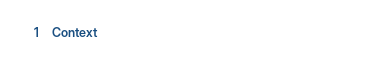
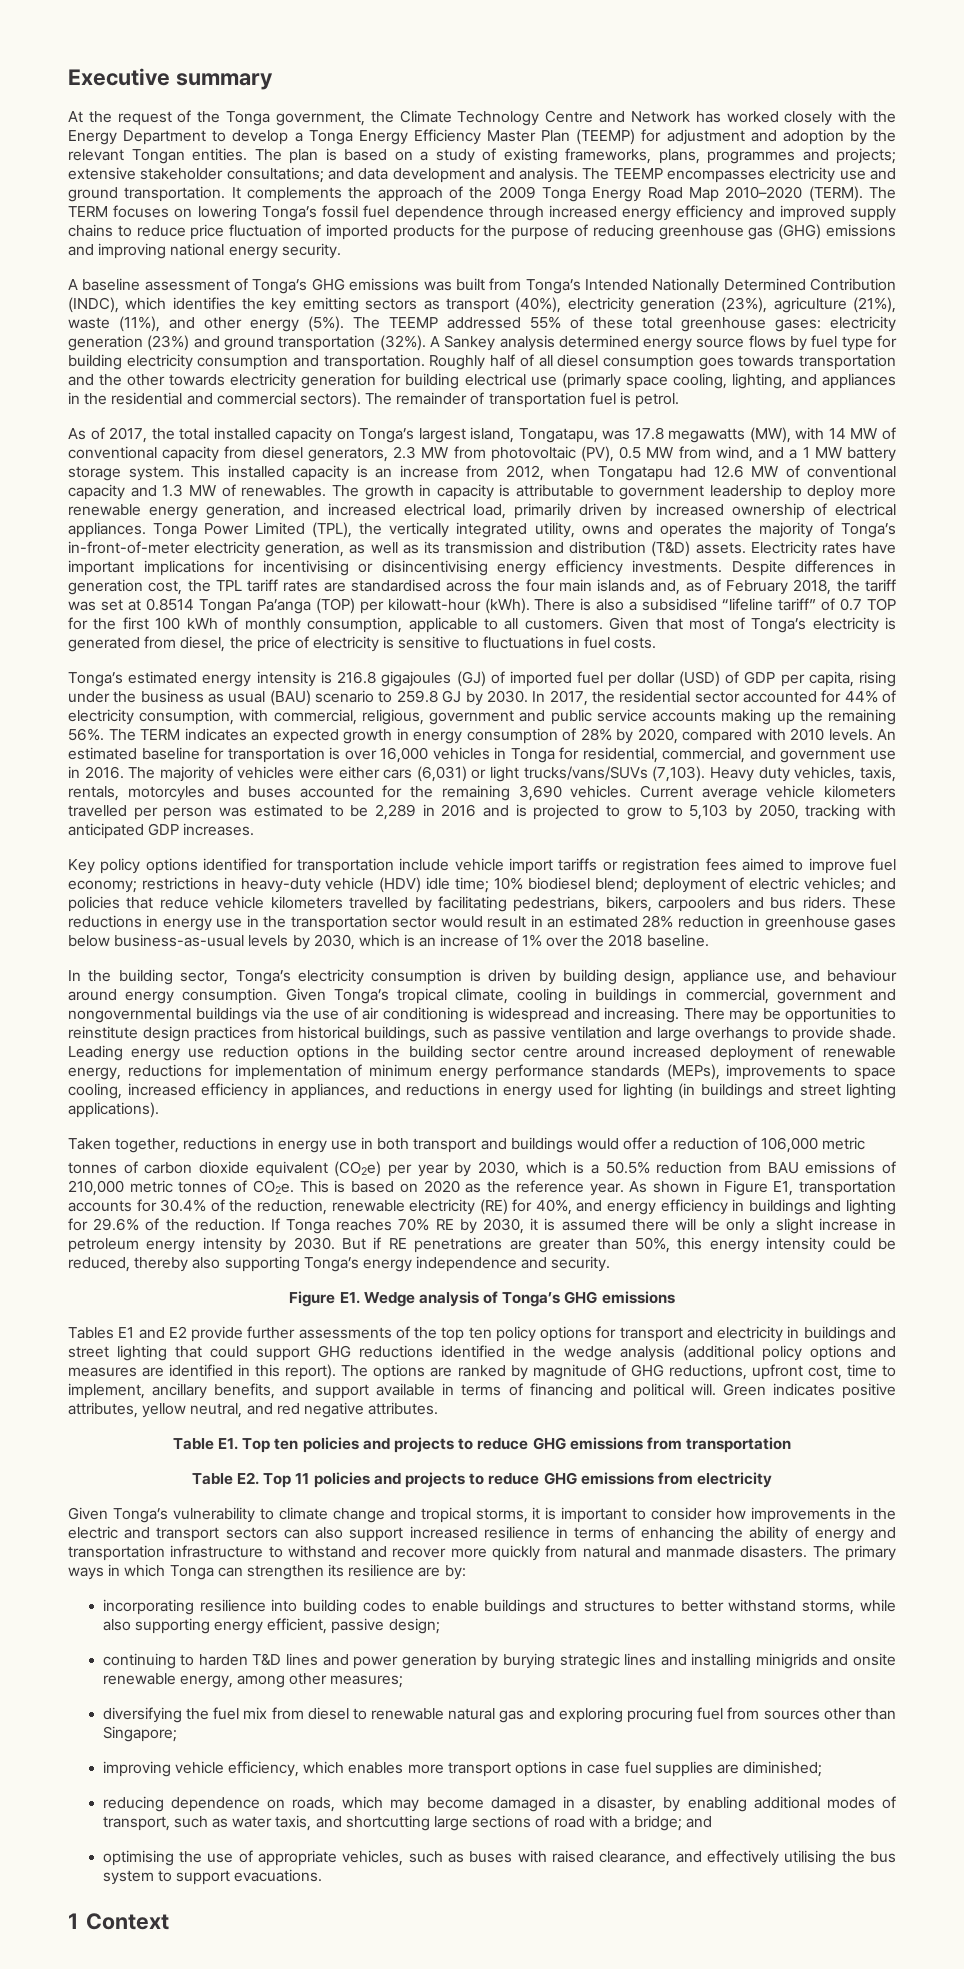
(34, 32) none -> [68,68,273,90] [68,110,897,126] [68,129,896,145] [68,148,896,164] [68,167,896,183] [68,186,897,202] [68,205,896,221] [68,224,896,240] [68,243,341,259] [68,278,896,294] [68,297,896,313] [68,316,896,332] [68,335,897,351] [68,354,897,370] [68,373,896,389] [68,392,680,408] [68,427,896,443] [68,446,896,462] [68,465,896,481] [68,484,896,500] [68,503,897,519] [68,522,896,538] [68,541,896,557] [68,560,896,576] [68,579,897,595] [68,598,896,614] [68,617,897,633] [68,636,657,652] [68,671,896,687] [68,690,897,706] [68,709,897,725] [68,728,896,744] [68,747,897,763] [68,766,896,782] [68,785,897,801] [68,804,897,820] [68,823,255,839] [68,858,896,874] [68,877,897,893] [68,896,897,912] [68,915,897,931] [68,934,709,950] [68,969,897,985] [68,988,897,1004] [68,1007,896,1023] [68,1026,896,1042] [68,1045,896,1061] [68,1064,897,1080] [68,1083,896,1099] [68,1102,159,1118] [68,1137,866,1153] [68,1161,896,1177] [68,1180,896,1196] [68,1199,897,1215] [68,1218,896,1234] [68,1237,896,1253] [68,1256,611,1272] [289,1291,675,1307] [68,1326,897,1342] [68,1345,896,1361] [68,1364,896,1380] [68,1383,896,1399] [68,1402,439,1418] [172,1437,792,1453] [191,1472,773,1488] [68,1507,897,1523] [68,1526,897,1542] [68,1545,897,1561] [68,1564,466,1580] [102,1599,897,1615] [102,1618,440,1634] [102,1653,896,1669] [102,1673,404,1688] [102,1707,897,1723] [102,1726,177,1742] [102,1761,823,1777] [102,1796,896,1812] [102,1815,713,1831] [102,1850,896,1866] [102,1869,323,1885] Executive summary // At the request of the Tonga government, the Climate Technology Centre and Network has worked closely with the Energy Department to develop a Tonga Energy Efficiency Master Plan (TEEMP) for adjustment and adoption by the relevant Tongan entities. The plan is based on a study of existing frameworks, plans, programmes and projects; extensive stakeholder consultations; and data development and analysis. The TEEMP encompasses electricity use and ground transportation. It complements the approach of the 2009 Tonga Energy Road Map 2010–2020 (TERM). The TERM focuses on lowering Tonga’s fossil fuel dependence through increased energy efficiency and improved supply chains to reduce price fluctuation of imported products for the purpose of reducing greenhouse gas (GHG) emissions and improving national energy security. // A baseline assessment of Tonga’s GHG emissions was built from Tonga’s Intended Nationally Determined Contribution (INDC), which identifies the key emitting sectors as transport (40%), electricity generation (23%), agriculture (21%), waste (11%), and other energy (5%). The TEEMP addressed 55% of these total greenhouse gases: electricity generation (23%) and ground transportation (32%). A Sankey analysis determined energy source flows by fuel type for building electricity consumption and transportation. Roughly half of all diesel consumption goes towards transportation and the other towards electricity generation for building electrical use (primarly space cooling, lighting, and appliances in the residential and commercial sectors). The remainder of transportation fuel is petrol. // As of 2017, the total installed capacity on Tonga’s largest island, Tongatapu, was 17.8 megawatts (MW), with 14 MW of conventional capacity from diesel generators, 2.3 MW from photovoltaic (PV), 0.5 MW from wind, and a 1 MW battery storage system. This installed capacity is an increase from 2012, when Tongatapu had 12.6 MW of conventional capacity and 1.3 MW of renewables. The growth in capacity is attributable to government leadership to deploy more renewable energy generation, and increased electrical load, primarily driven by increased ownership of electrical appliances. Tonga Power Limited (TPL), the vertically integrated utility, owns and operates the majority of Tonga’s in-front-of-meter electricity generation, as well as its transmission and distribution (T&D) assets. Electricity rates have important implications for incentivising or disincentivising energy efficiency investments. Despite differences in generation cost, the TPL tariff rates are standardised across the four main islands and, as of February 2018, the tariff was set at 0.8514 Tongan Pa’anga (TOP) per kilowatt-hour (kWh). There is also a subsidised “lifeline tariff” of 0.7 TOP for the first 100 kWh of monthly consumption, applicable to all customers. Given that most of Tonga’s electricity is generated from diesel, the price of electricity is sensitive to fluctuations in fuel costs. // Tonga’s estimated energy intensity is 216.8 gigajoules (GJ) of imported fuel per dollar (USD) of GDP per capita, rising under the business as usual (BAU) scenario to 259.8 GJ by 2030. In 2017, the residential sector accounted for 44% of electricity consumption, with commercial, religious, government and public service accounts making up the remaining 56%. The TERM indicates an expected growth in energy consumption of 28% by 2020, compared with 2010 levels. An estimated baseline for transportation is over 16,000 vehicles in Tonga for residential, commercial, and government use in 2016. The majority of vehicles were either cars (6,031) or light trucks/vans/SUVs (7,103). Heavy duty vehicles, taxis, rentals, motorcyles and buses accounted for the remaining 3,690 vehicles. Current average vehicle kilometers travelled per person was estimated to be 2,289 in 2016 and is projected to grow to 5,103 by 2050, tracking with anticipated GDP increases. // Key policy options identified for transportation include vehicle import tariffs or registration fees aimed to improve fuel economy; restrictions in heavy-duty vehicle (HDV) idle time; 10% biodiesel blend; deployment of electric vehicles; and policies that reduce vehicle kilometers travelled by facilitating pedestrians, bikers, carpoolers and bus riders. These reductions in energy use in the transportation sector would result in an estimated 28% reduction in greenhouse gases below business-as-usual levels by 2030, which is an increase of 1% over the 2018 baseline. // In the building sector, Tonga’s electricity consumption is driven by building design, appliance use, and behaviour around energy consumption. Given Tonga’s tropical climate, cooling in buildings in commercial, government and nongovernmental buildings via the use of air conditioning is widespread and increasing. There may be opportunities to reinstitute design practices from historical buildings, such as passive ventilation and large overhangs to provide shade. Leading energy use reduction options in the building sector centre around increased deployment of renewable energy, reductions for implementation of minimum energy performance standards (MEPs), improvements to space cooling, increased efficiency in appliances, and reductions in energy used for lighting (in buildings and street lighting applications). // Taken together, reductions in energy use in both transport and buildings would offer a reduction of 106,000 metric // tonnes of carbon dioxide equivalent (CO2e) per year by 2030, which is a 50.5% reduction from BAU emissions of 210,000 metric tonnes of CO2e. This is based on 2020 as the reference year. As shown in Figure E1, transportation accounts for 30.4% of the reduction, renewable electricity (RE) for 40%, and energy efficiency in buildings and lighting for 29.6% of the reduction. If Tonga reaches 70% RE by 2030, it is assumed there will be only a slight increase in petroleum energy intensity by 2030. But if RE penetrations are greater than 50%, this energy intensity could be reduced, thereby also supporting Tonga’s energy independence and security. // Figure E1. Wedge analysis of Tonga’s GHG emissions // Tables E1 and E2 provide further assessments of the top ten policy options for transport and electricity in buildings and street lighting that could support GHG reductions identified in the wedge analysis (additional policy options and measures are identified in this report). The options are ranked by magnitude of GHG reductions, upfront cost, time to implement, ancillary benefits, and support available in terms of financing and political will. Green indicates positive attributes, yellow neutral, and red negative attributes. // Table E1. Top ten policies and projects to reduce GHG emissions from transportation // Table E2. Top 11 policies and projects to reduce GHG emissions from electricity // Given Tonga’s vulnerability to climate change and tropical storms, it is important to consider how improvements in the electric and transport sectors can also support increased resilience in terms of enhancing the ability of energy and transportation infrastructure to withstand and recover more quickly from natural and manmade disasters. The primary ways in which Tonga can strengthen its resilience are by: // incorporating resilience into building codes to enable buildings and structures to better withstand storms, while also supporting energy efficient, passive design; // continuing to harden T&D lines and power generation by burying strategic lines and installing minigrids and onsite renewable energy, among other measures; // diversifying the fuel mix from diesel to renewable natural gas and exploring procuring fuel from sources other than Singapore; // improving vehicle efficiency, which enables more transport options in case fuel supplies are diminished; // reducing dependence on roads, which may become damaged in a disaster, by enabling additional modes of transport, such as water taxis, and shortcutting large sections of road with a bridge; and // optimising the use of appropriate vehicles, such as buses with raised clearance, and effectively utilising the bus system to support evacuations. //

